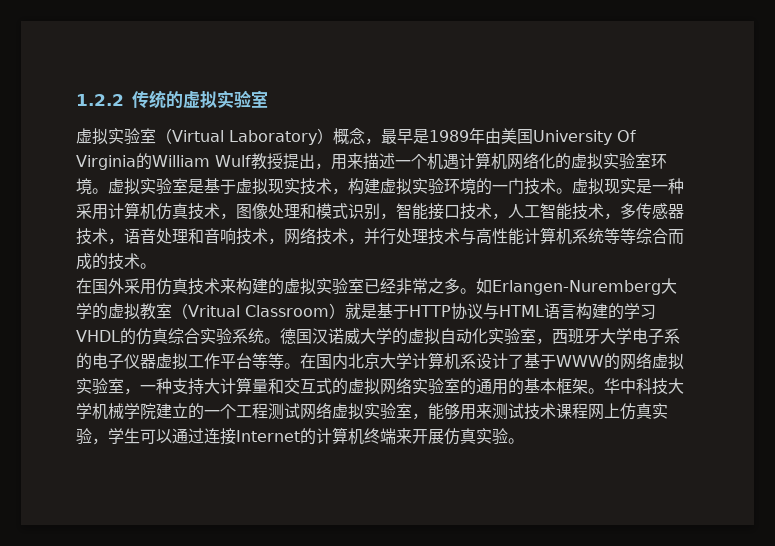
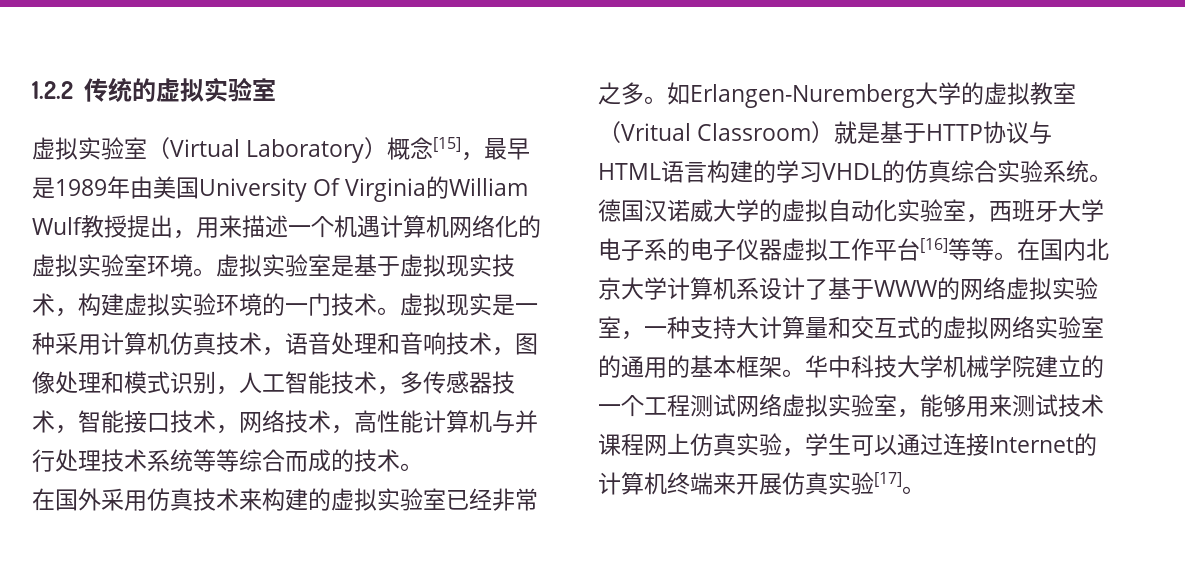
(365, 136) none -> [433,137,462,152] [15]
(236, 216) none -> [285,332,515,356] 语音处理和音响技术，
[396,203,508,220] 智能接口技术， -> (239, 390) none
[124,228,236,245] 语音处理和音响 -> [78,410,170,433] 智能接口
[364,227,572,245] 并行处理技术与高性能计算机 -> [354,410,538,433] [32,449,147,472] 高性能计算机与并行处理技术
(252, 361) none -> [920,238,948,253] [16]
(508, 436) none -> [874,472,902,487] [17]

